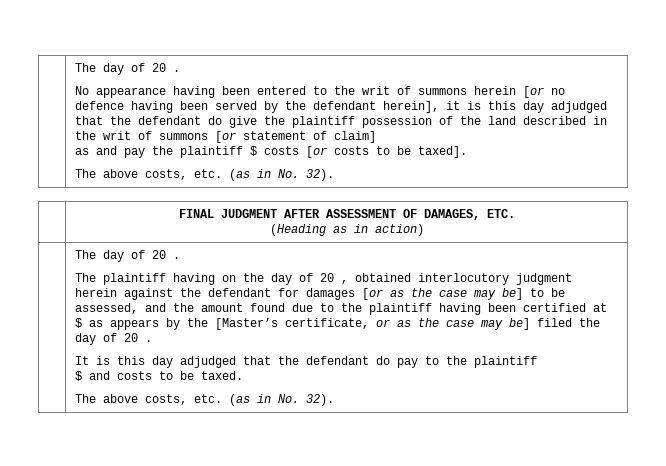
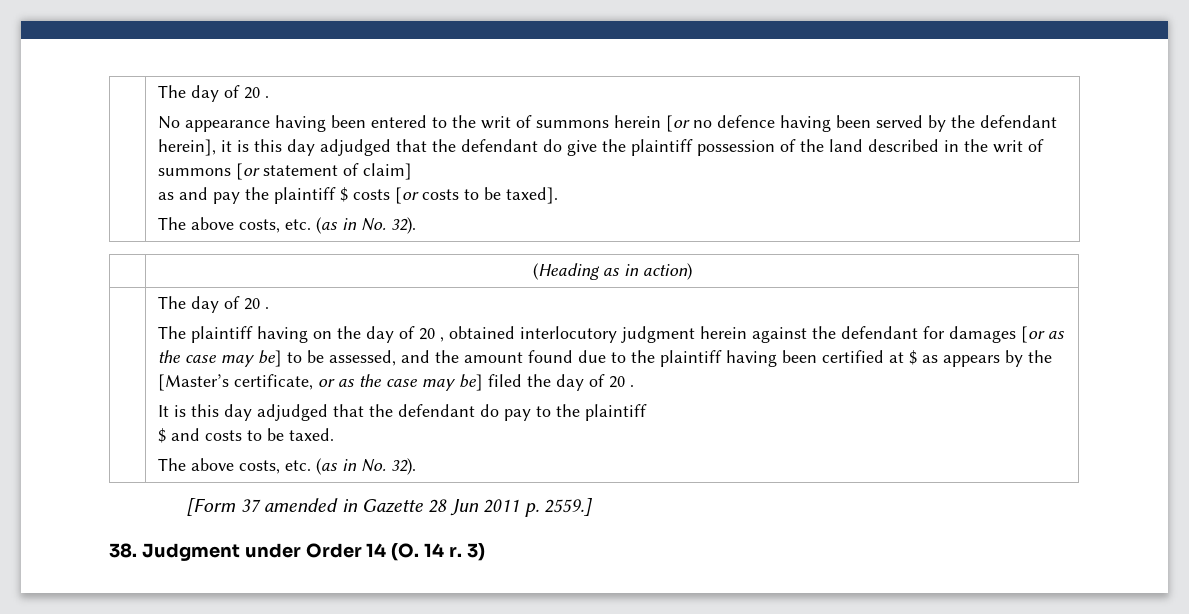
[178,209,515,220] FINAL JUDGMENT AFTER ASSESSMENT OF DAMAGES, ETC. // -> (417, 225) none
(335, 400) none -> [186,498,593,517] [109,543,485,561] // [Form 37 amended in Gazette 28 Jun 2011 p. 2559.] // 38. Judgment under Order 14 (O. 14 r. 3)

